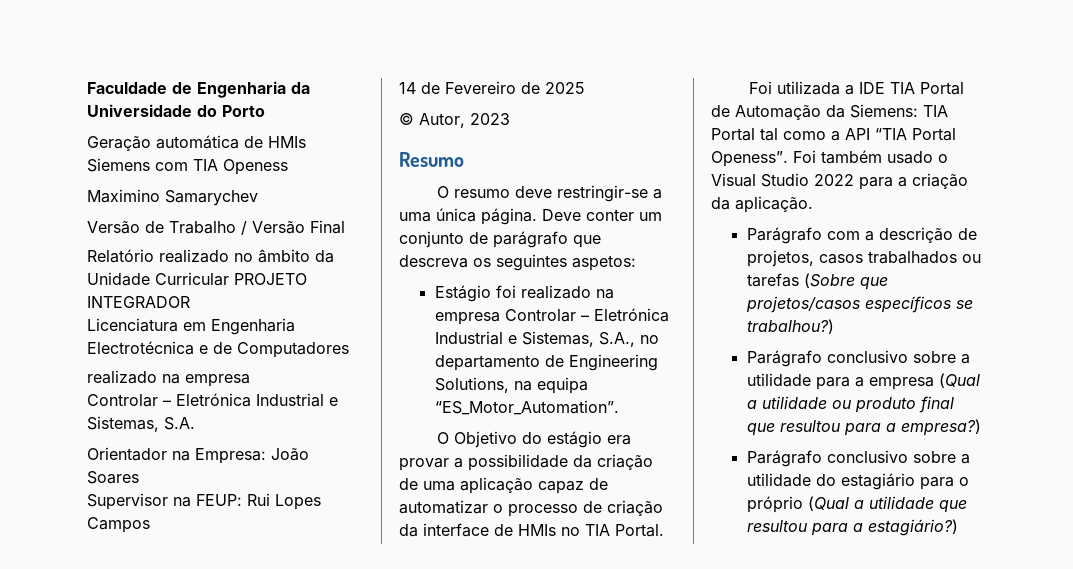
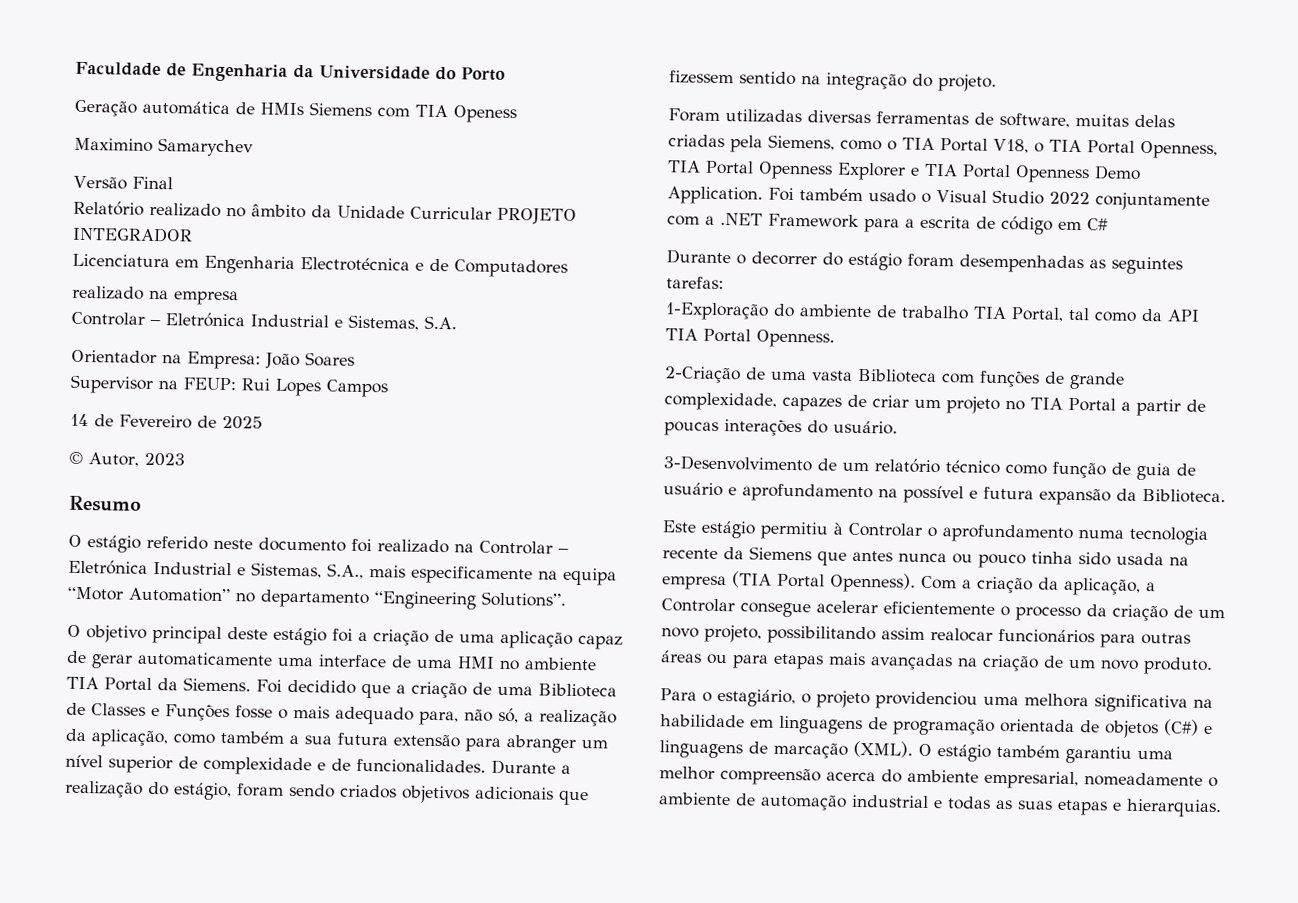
[145,221,305,235] de Trabalho / Versão -> (127, 182) none
[453,185,662,202] [399,208,662,225] [399,231,601,248] [399,254,636,271] [434,285,491,302] resumo deve restringir-se a uma única página. Deve conter um conjunto de parágrafo que descreva os seguintes aspetos: // Estágio -> [87,535,346,553] estágio referido neste documento
[434,312,500,325] empresa -> (474, 548) none
[639,335,659,344] [434,354,658,371] [434,377,588,394] [434,400,619,415] [436,431,631,448] [399,454,592,471] no departamento de Engineering Solutions, na equipa “ES_Motor_Automation”. // O Objetivo do estágio era provar a possibilidade da -> [369,565,617,586] [67,586,566,610] [67,624,368,646] mais especificamente na equipa “Motor Automation” no departamento “Engineering Solutions”. // O objetivo principal deste estágio foi a
[399,500,663,517] [399,523,664,537] [748,81,964,95] [711,104,948,120] [711,128,956,141] [711,151,788,167] automatizar o processo de criação da interface de HMIs no TIA Portal. // Foi utilizada a IDE TIA Portal de Automação da Siemens: TIA Portal tal como a API “TIA Portal Openess”. -> [91,651,597,671] [66,676,617,699] [66,702,617,727] [65,728,608,753] [65,754,571,776] [65,780,589,806] [669,70,997,92] [668,108,1175,128] [668,134,1218,160] [667,160,1141,184] [667,186,763,205] gerar automaticamente uma interface de uma HMI no ambiente TIA Portal da Siemens. Foi decidido que a criação de uma Biblioteca de Classes e Funções fosse o mais adequado para, não só, a realização da aplicação, como também a sua futura extensão para abranger um nível superior de complexidade e de funcionalidades. Durante a realização do estágio, foram sendo criados objetivos adicionais que fizessem sentido na integração do projeto. // Foram utilizadas diversas ferramentas de software, muitas delas criadas pela Siemens, como o TIA Portal V18, o TIA Portal Openness, TIA Portal Openness Explorer e TIA Portal Openness Demo Application.
[859,173,968,190] [711,196,813,213] [746,227,977,244] [746,250,981,267] [746,273,888,290] [745,296,973,313] [746,319,834,334] [746,350,970,367] [746,373,980,390] [746,396,954,413] [746,419,981,436] [746,450,970,467] [746,473,969,490] [746,496,967,513] [746,519,958,536] para a criação da aplicação. // Parágrafo com a descrição de projetos, casos trabalhados ou tarefas (Sobre que projetos/casos específicos se trabalhou?) // Parágrafo conclusivo sobre a utilidade para a empresa (Qual a utilidade ou produto final que resultou para a empresa?) // Parágrafo conclusivo sobre a utilidade do estagiário para o próprio (Qual a utilidade que resultou para a estagiário?) -> [1094,192,1210,211] [667,212,1108,235] [666,249,1183,275] [666,276,724,290] [665,302,1200,322] [665,328,835,348] [664,366,1125,390] [664,392,1206,417] [664,419,898,437] [663,455,1196,481] [663,482,1226,506] [662,520,1208,545] [662,546,1189,569] [662,571,1156,596] [661,598,1225,622] [661,624,1191,648] [661,650,1213,675] [660,688,1213,713] [660,714,1213,739] [659,740,1173,764] [659,766,1218,790] [659,792,1222,818] conjuntamente com a .NET Framework para a escrita de código em C# // Durante o decorrer do estágio foram desempenhadas as seguintes tarefas: // 1-Exploração do ambiente de trabalho TIA Portal, tal como da API TIA Portal Openness. // 2-Criação de uma vasta Biblioteca com funções de grande complexidade, capazes de criar um projeto no TIA Portal a partir de poucas interações do usuário. // 3-Desenvolvimento de um relatório técnico como função de guia de usuário e aprofundamento na possível e futura expansão da Biblioteca. // Este estágio permitiu à Controlar o aprofundamento numa tecnologia recente da Siemens que antes nunca ou pouco tinha sido usada na empresa (TIA Portal Openness). Com a criação da aplicação, a Controlar consegue acelerar eficientemente o processo da criação de um novo projeto, possibilitando assim realocar funcionários para outras áreas ou para etapas mais avançadas na criação de um novo produto. // Para o estagiário, o projeto providenciou uma melhora significativa na habilidade em linguagens de programação orientada de objetos (C#) e linguagens de marcação (XML). O estágio também garantiu uma melhor compreensão acerca do ambiente empresarial, nomeadamente o ambiente de automação industrial e todas as suas etapas e hierarquias.

